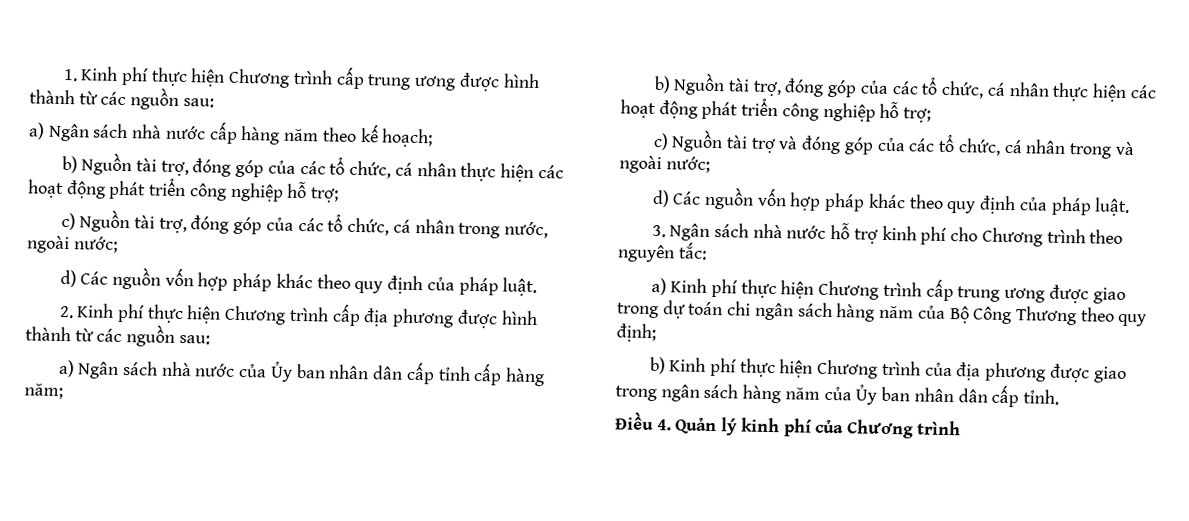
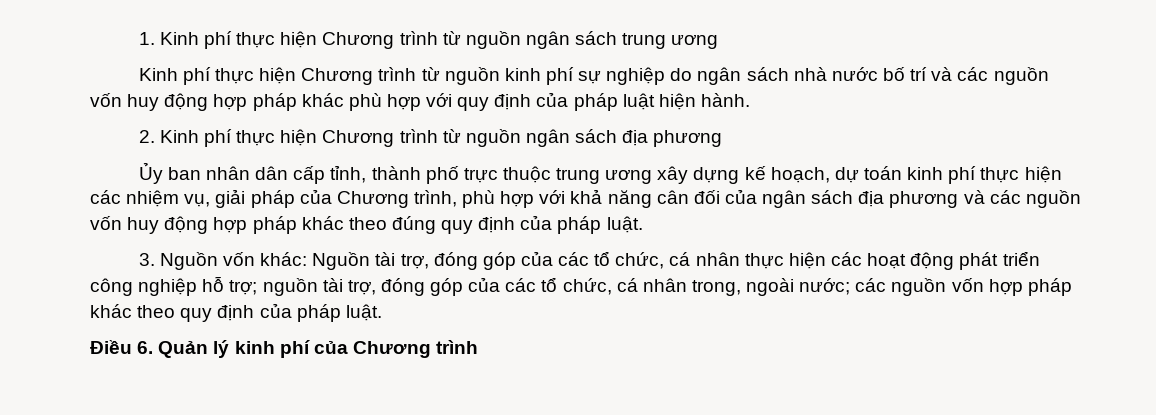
[335,66,540,92] [29,87,214,110] [28,121,434,148] [61,155,78,174] cấp trung ương được hình thành từ các nguồn sau: // a) Ngân sách nhà nước cấp hàng năm theo kế hoạch; // b) -> [442,31,719,49] [138,67,1049,85] [90,92,750,111] [138,129,723,147] [138,162,1062,184] [90,189,1081,208] [90,215,643,234] [138,252,308,270] từ nguồn ngân sách trung ương // Kinh phí thực hiện Chương trình từ nguồn kinh phí sự nghiệp do ngân sách nhà nước bố trí và các nguồn vốn huy động hợp pháp khác phù hợp với quy định của pháp luật hiện hành. // 2. Kinh phí thực hiện Chương trình từ nguồn ngân sách địa phương // Ủy ban nhân dân cấp tỉnh, thành phố trực thuộc trung ương xây dựng kế hoạch, dự toán kinh phí thực hiện các nhiệm vụ, giải pháp của Chương trình, phù hợp với khả năng cân đối của ngân sách địa phương và các nguồn vốn huy động hợp pháp khác theo đúng quy định của pháp luật. // 3. Nguồn vốn khác:
[60,209,131,233] // c) Nguồn -> [262,278,318,296] nguồn
[458,221,548,239] [27,235,118,254] [59,269,109,288] trong nước, ngoài nước; // d) Các -> [691,278,887,296] trong, ngoài nước; các
[58,303,538,329] [25,324,210,347] [57,359,545,387] [24,383,63,400] [653,72,1157,102] [620,97,932,123] [652,129,1135,159] [619,155,710,174] [651,186,1131,217] [651,221,1124,247] [617,242,707,263] [650,277,1126,304] [617,300,1148,327] [616,323,656,343] [649,356,1127,384] [615,383,1059,408] // 2. Kinh phí thực hiện Chương trình cấp địa phương được hình thành từ các nguồn sau: // a) Ngân sách nhà nước của Ủy ban nhân dân cấp tỉnh cấp hàng năm; // b) Nguồn tài trợ, đóng góp của các tổ chức, cá nhân thực hiện các hoạt động phát triển công nghiệp hỗ trợ; // c) Nguồn tài trợ và đóng góp của các tổ chức, cá nhân trong và ngoài nước; // d) Các nguồn vốn hợp pháp khác theo quy định của pháp luật. // 3. Ngân sách nhà nước hỗ trợ kinh phí cho Chương trình theo nguyên tắc: // a) Kinh phí thực hiện Chương trình cấp trung ương được giao trong dự toán chi ngân sách hàng năm của Bộ Công Thương theo quy định; // b) Kinh phí thực hiện Chương trình của địa phương được giao trong ngân sách hàng năm của Ủy ban nhân dân cấp tỉnh. -> (382, 312) none
[656,419,672,431] 4. -> [137,341,154,354] 6.

